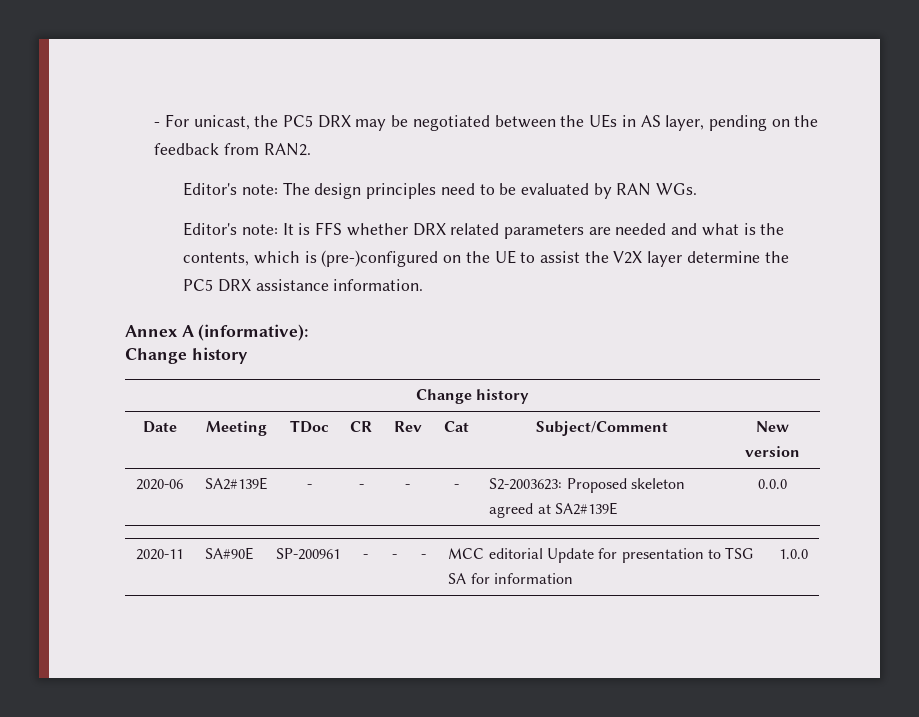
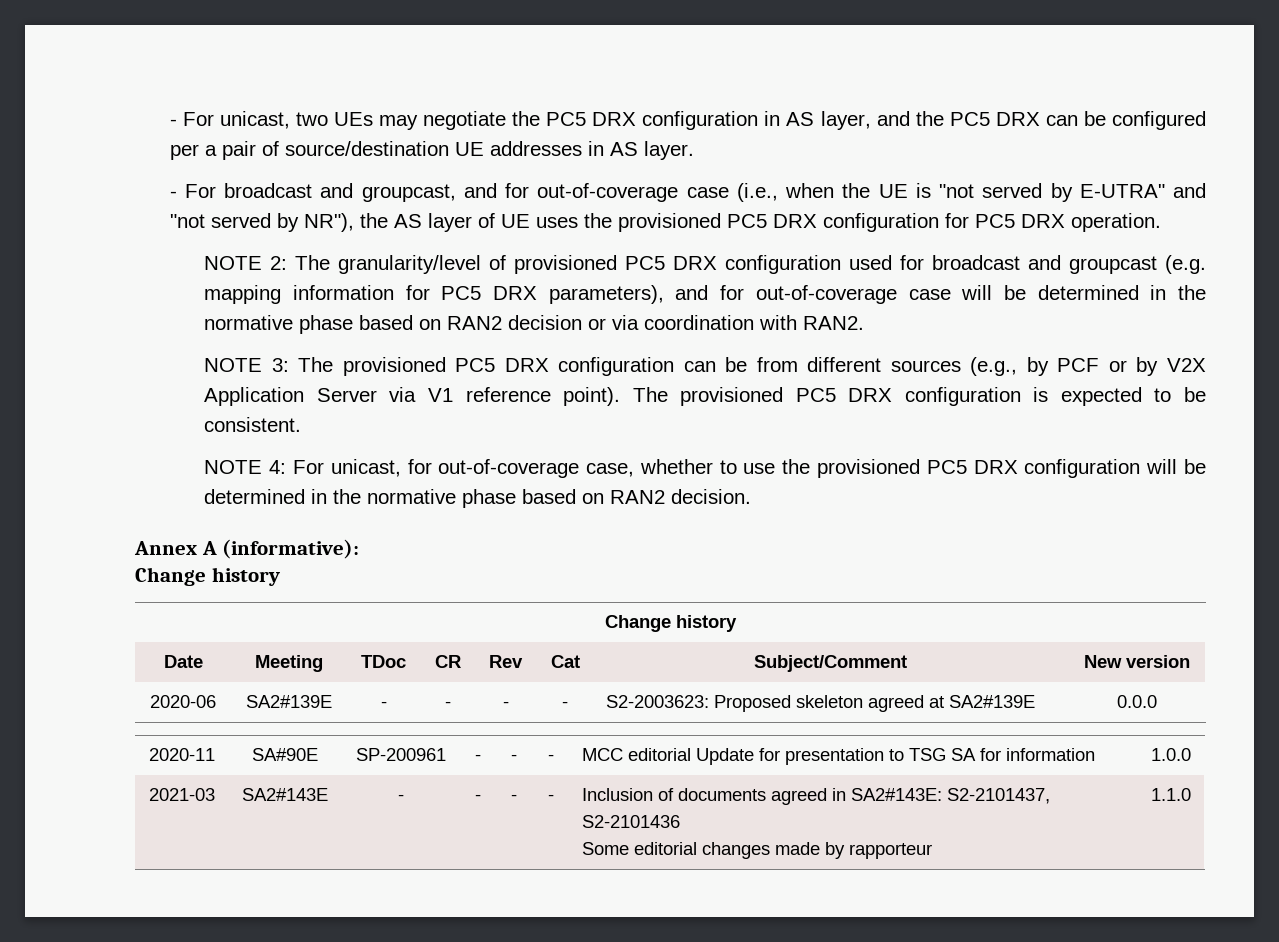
[254,114,819,131] [154,143,311,156] [183,182,698,199] [183,222,785,239] [183,250,789,267] [183,279,424,292] the PC5 DRX may be negotiated between the UEs in AS layer, pending on the feedback from RAN2. // Editor's note: The design principles need to be evaluated by RAN WGs. // Editor's note: It is FFS whether DRX related parameters are needed and what is the contents, which is (pre-)configured on the UE to assist the V2X layer determine the PC5 DRX assistance information. -> [295,111,1206,130] [169,141,694,160] [169,183,1206,202] [169,213,1161,232] [204,255,1206,274] [204,285,1206,304] [204,315,865,334] [204,357,1206,376] [204,387,1207,406] [204,417,302,432] [204,459,1207,478] [204,489,752,508] two UEs may negotiate the PC5 DRX configuration in AS layer, and the PC5 DRX can be configured per a pair of source/destination UE addresses in AS layer. // - For broadcast and groupcast, and for out-of-coverage case (i.e., when the UE is "not served by E-UTRA" and "not served by NR"), the AS layer of UE uses the provisioned PC5 DRX configuration for PC5 DRX operation. // NOTE 2: The granularity/level of provisioned PC5 DRX configuration used for broadcast and groupcast (e.g. mapping information for PC5 DRX parameters), and for out-of-coverage case will be determined in the normative phase based on RAN2 decision or via coordination with RAN2. // NOTE 3: The provisioned PC5 DRX configuration can be from different sources (e.g., by PCF or by V2X Application Server via V1 reference point). The provisioned PC5 DRX configuration is expected to be consistent. // NOTE 4: For unicast, for out-of-coverage case, whether to use the provisioned PC5 DRX configuration will be determined in the normative phase based on RAN2 decision.
(808, 554) none -> [149,788,215,801] [242,788,328,801] [397,794,404,801] [474,794,481,801] [511,794,517,801] [548,794,554,801] [582,788,1051,805] [582,815,681,828] [582,842,933,859] [1151,788,1191,801] // 2021-03 | SA2#143E | - | - | - | - | Inclusion of documents agreed in SA2#143E: S2-2101437, S2-2101436 // Some editorial changes made by rapporteur | 1.1.0

